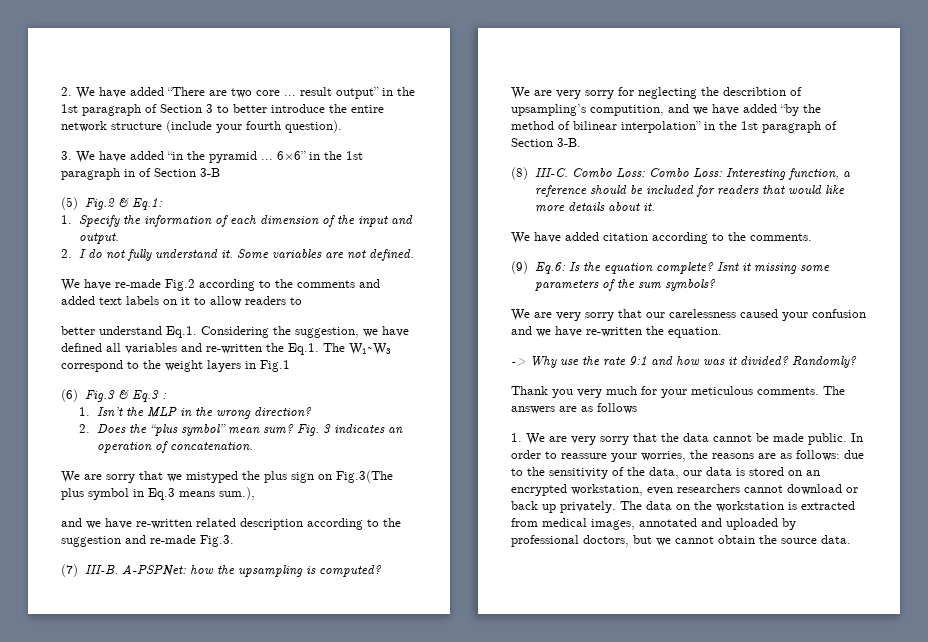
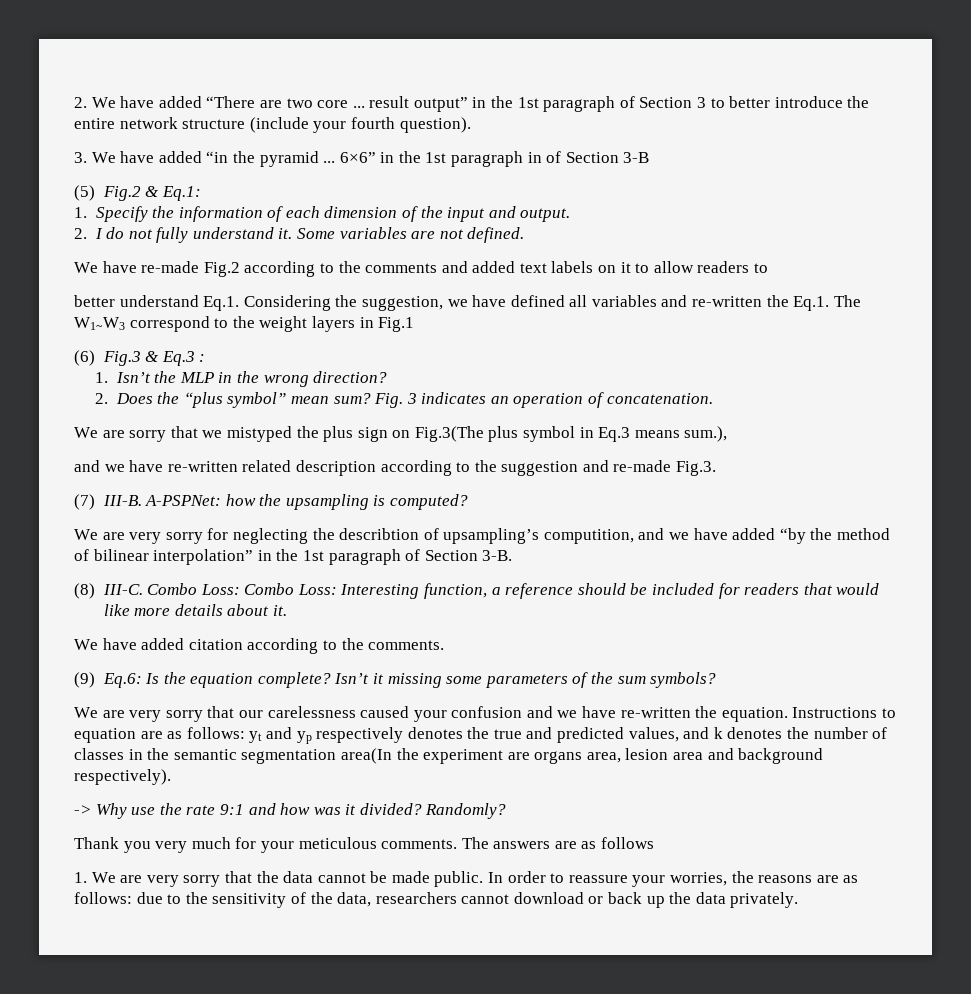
[716,262,739,272] Isnt -> [334,673,370,684] Isn’t
(722, 332) none -> [792,707,897,718] [74,727,888,744] [74,748,824,764] [74,769,171,785] Instructions to equation are as follows: yt and yp respectively denotes the true and predicted values, and k denotes the number of classes in the semantic segmentation area(In the experiment are organs area, lesion area and background respectively).
[683,467,820,476] [511,484,673,496] our data is stored on an encrypted workstation, even -> (372, 899) none
[560,501,855,513] [511,518,796,530] [511,535,851,547] privately. The data on the workstation is extracted from medical images, annotated and uploaded by professional doctors, but we cannot obtain the source data. -> [669,892,799,908] the data privately.

